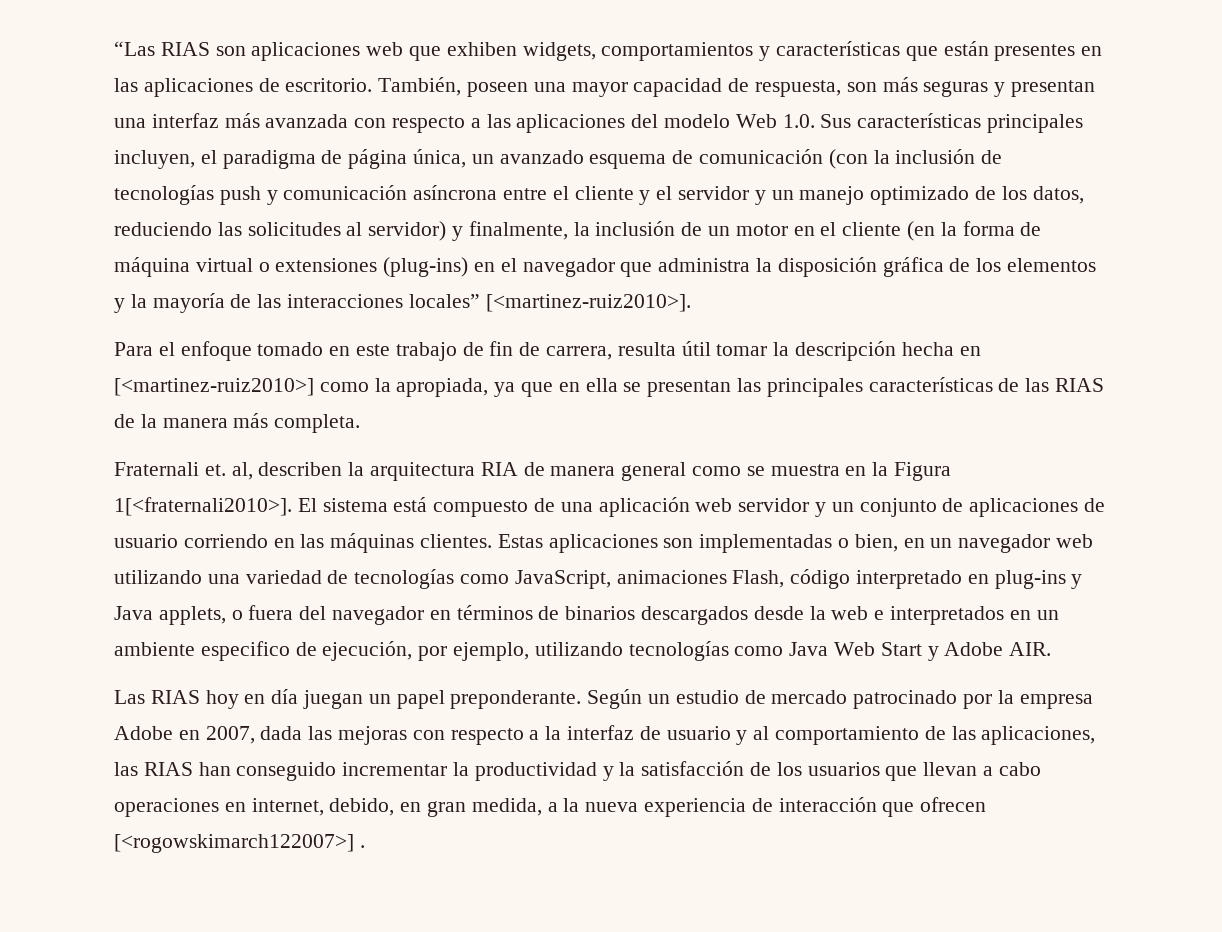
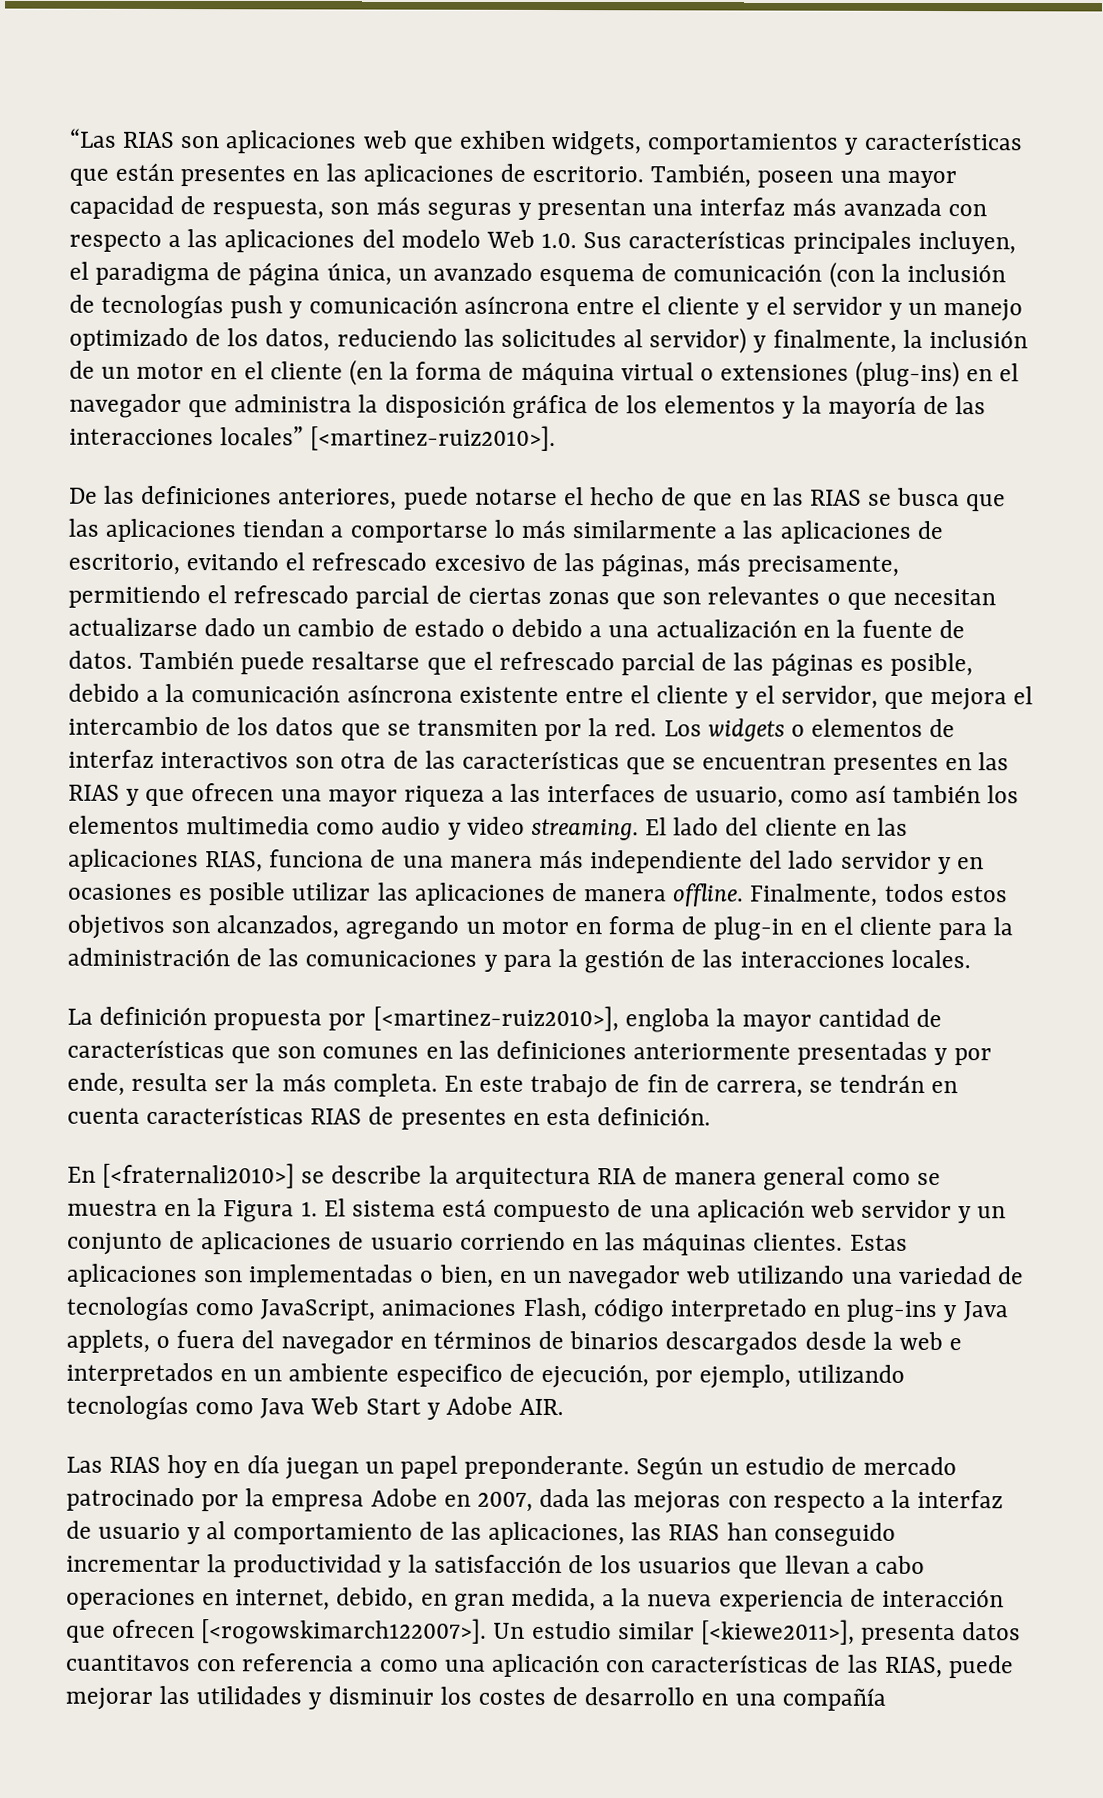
[114,341,351,361] Para el enfoque tomado en -> [69,485,1007,512] [68,518,943,544] [68,552,900,578] [68,584,996,610] [68,617,966,639] [68,650,973,677] [68,683,1034,711] [68,716,956,742] [68,749,1009,776] [68,783,1020,808] [68,815,908,841] [68,848,984,875] [67,882,1008,907] [67,914,1014,941] [67,947,971,974] [67,1005,943,1033] [67,1039,992,1066] [67,1072,473,1097] De las definiciones anteriores, puede notarse el hecho de que en las RIAS se busca que las aplicaciones tiendan a comportarse lo más similarmente a las aplicaciones de escritorio, evitando el refrescado excesivo de las páginas, más precisamente, permitiendo el refrescado parcial de ciertas zonas que son relevantes o que necesitan actualizarse dado un cambio de estado o debido a una actualización en la fuente de datos. También puede resaltarse que el refrescado parcial de las páginas es posible, debido a la comunicación asíncrona existente entre el cliente y el servidor, que mejora el intercambio de los datos que se transmiten por la red. Los widgets o elementos de interfaz interactivos son otra de las características que se encuentran presentes en las RIAS y que ofrecen una mayor riqueza a las interfaces de usuario, como así también los elementos multimedia como audio y video streaming. El lado del cliente en las aplicaciones RIAS, funciona de una manera más independiente del lado servidor y en ocasiones es posible utilizar las aplicaciones de manera offline. Finalmente, todos estos objetivos son alcanzados, agregando un motor en forma de plug-in en el cliente para la administración de las comunicaciones y para la gestión de las interacciones locales. // La definición propuesta por [<martinez-ruiz2010>], engloba la mayor cantidad de características que son comunes en las definiciones anteriormente presentadas y por ende, resulta ser la más completa. En
[617,341,981,361] [114,377,1105,397] [114,413,361,433] [114,462,343,480] resulta útil tomar la descripción hecha en [<martinez-ruiz2010>] como la apropiada, ya que en ella se presentan las principales características de las RIAS de la manera más completa. // Fraternali et. al, describen -> [809,1074,959,1094] [67,1105,712,1130] [67,1162,423,1189] se tendrán en cuenta características RIAS de presentes en esta definición. // En [<fraternali2010>] se describe
[114,497,292,516] 1[<fraternali2010>]. -> [300,1201,318,1217] 1.
[114,834,365,853] [<rogowskimarch122007>] . -> [201,1618,1022,1646] [65,1653,1014,1679] [65,1685,886,1711] [<rogowskimarch122007>]. Un estudio similar [<kiewe2011>], presenta datos cuantitavos con referencia a como una aplicación con características de las RIAS, puede mejorar las utilidades y disminuir los costes de desarrollo en una compañía

